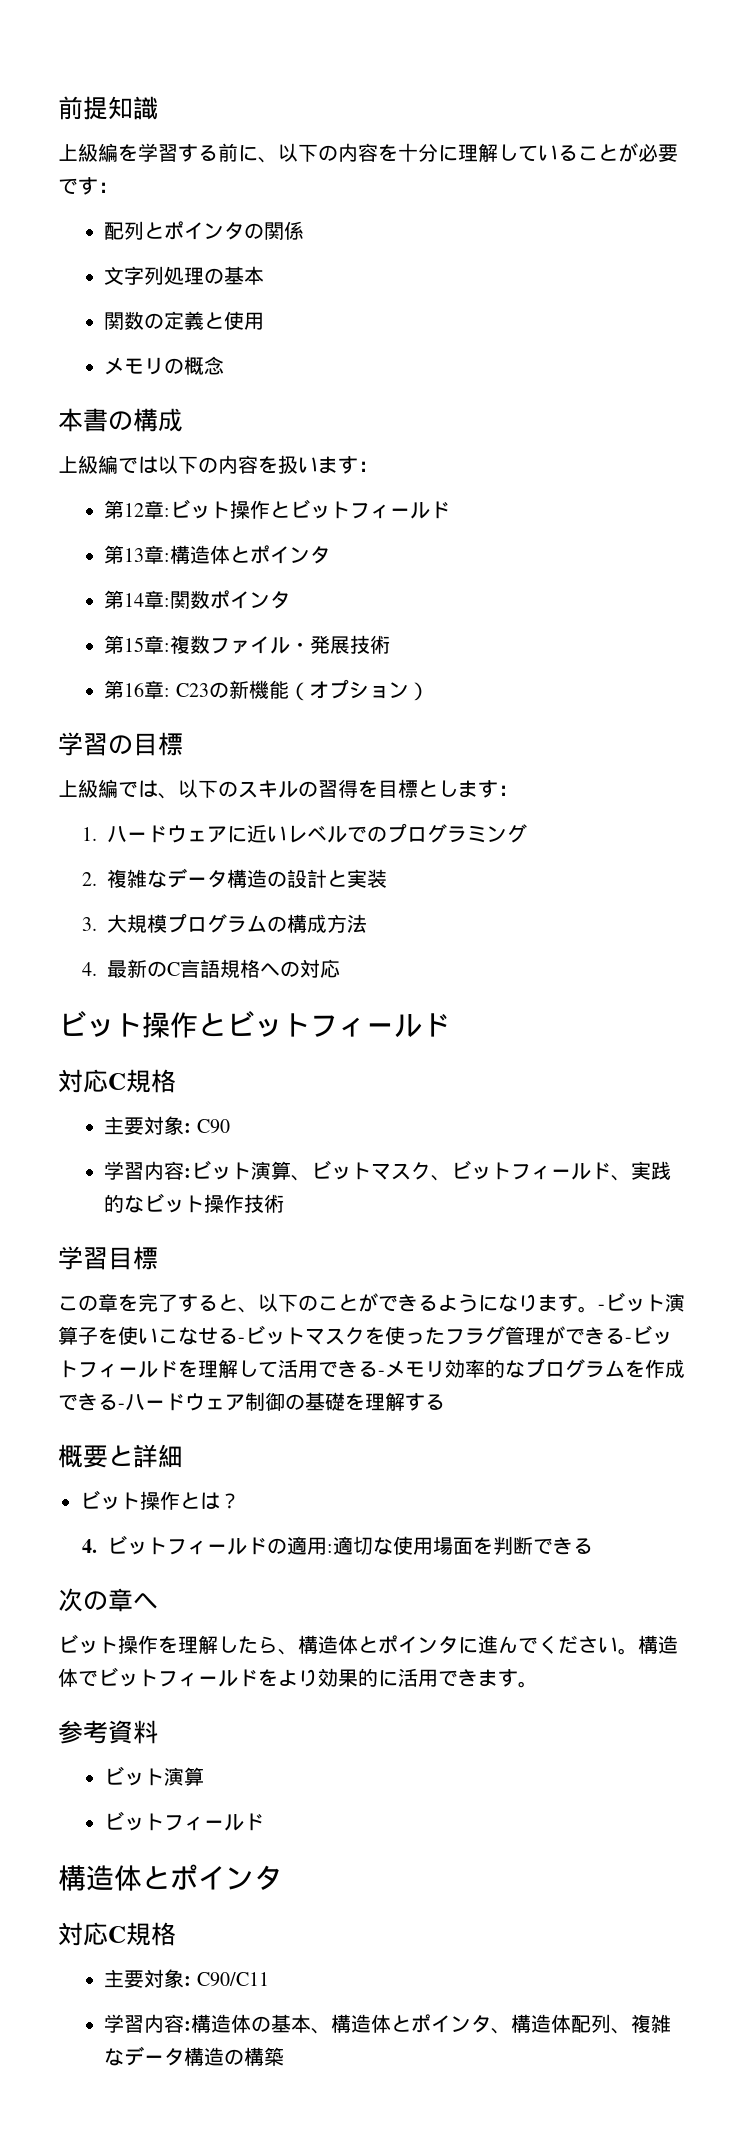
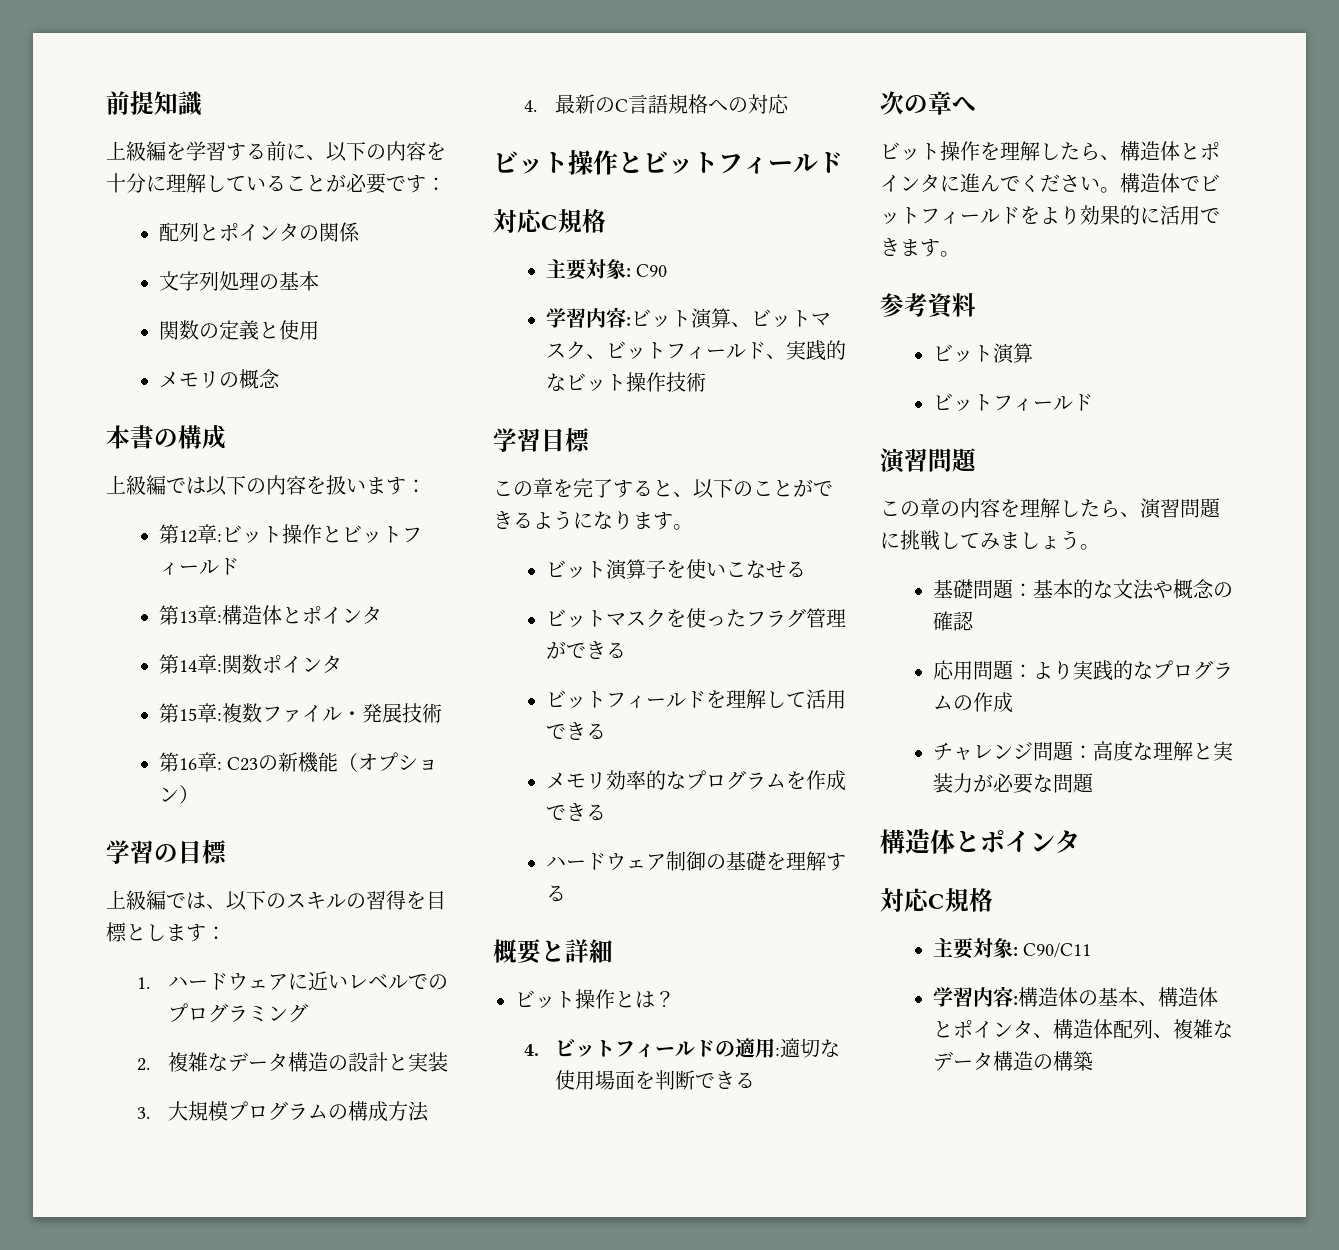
[598,1304,605,1310] - -> (693, 527) //
[238,1337,245,1343] - -> (806, 569) //
[625,1337,632,1343] - -> (626, 650) //
[378,1370,385,1376] - -> (606, 731) //
[118,1403,125,1409] - -> (606, 812) //
(265, 1822) none -> [880,448,978,474] [880,498,1221,519] [880,530,1100,551] [932,579,1233,600] [932,611,974,631] [932,660,1233,681] [932,692,1013,713] [932,740,1233,761] [932,773,1094,794] // 演習問題 // この章の内容を理解したら、演習問題に挑戦してみましょう。 // 基礎問題：基本的な文法や概念の確認 // 応用問題：より実践的なプログラムの作成 // チャレンジ問題：高度な理解と実装力が必要な問題

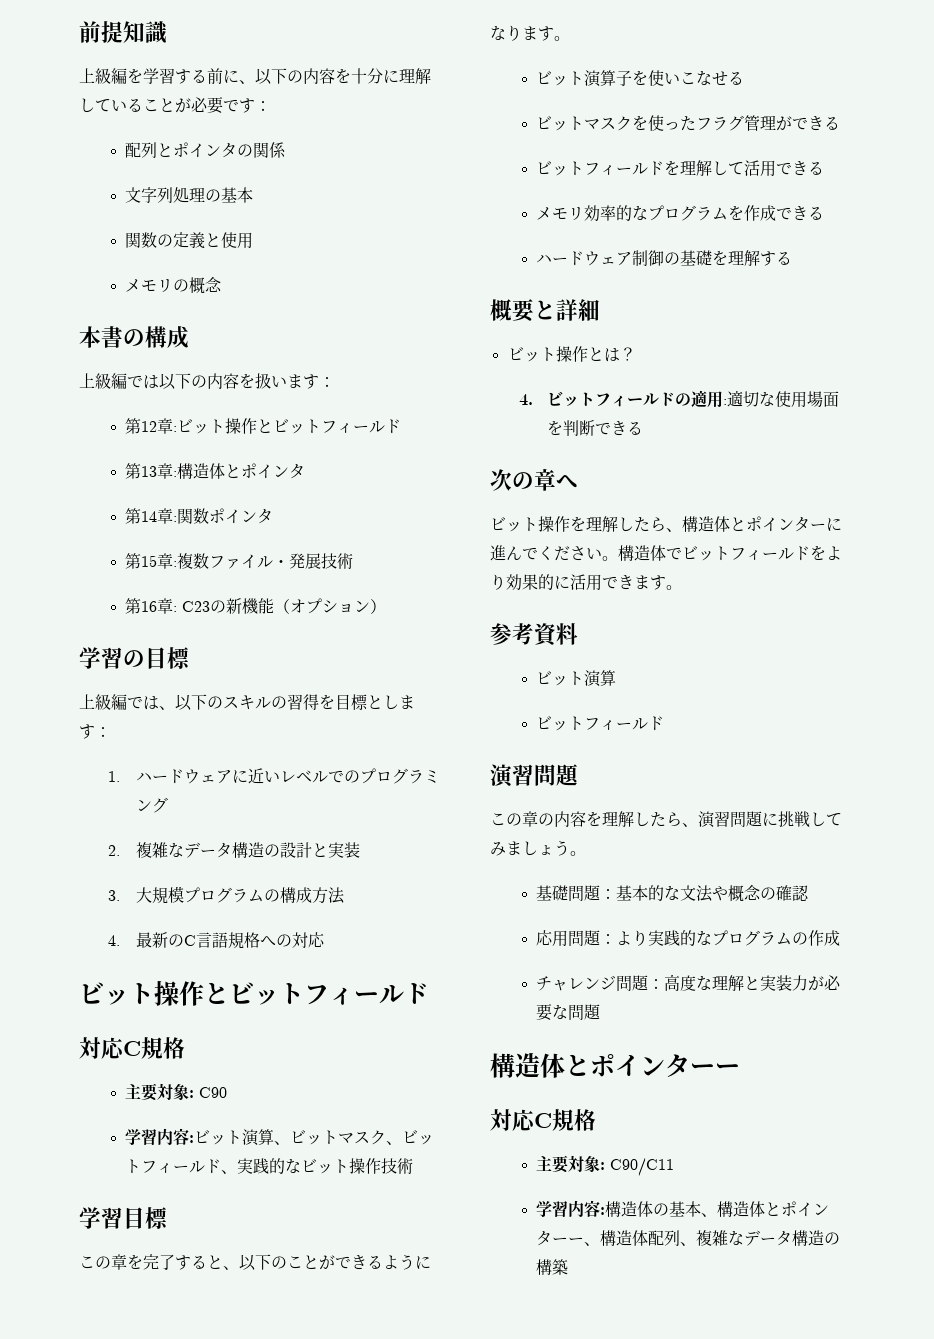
(940, 183) none -> [810,523,826,530] ー
(1080, 841) none -> [690,1063,740,1075] ーー
(1033, 1029) none -> [552,1237,585,1244] ーー

